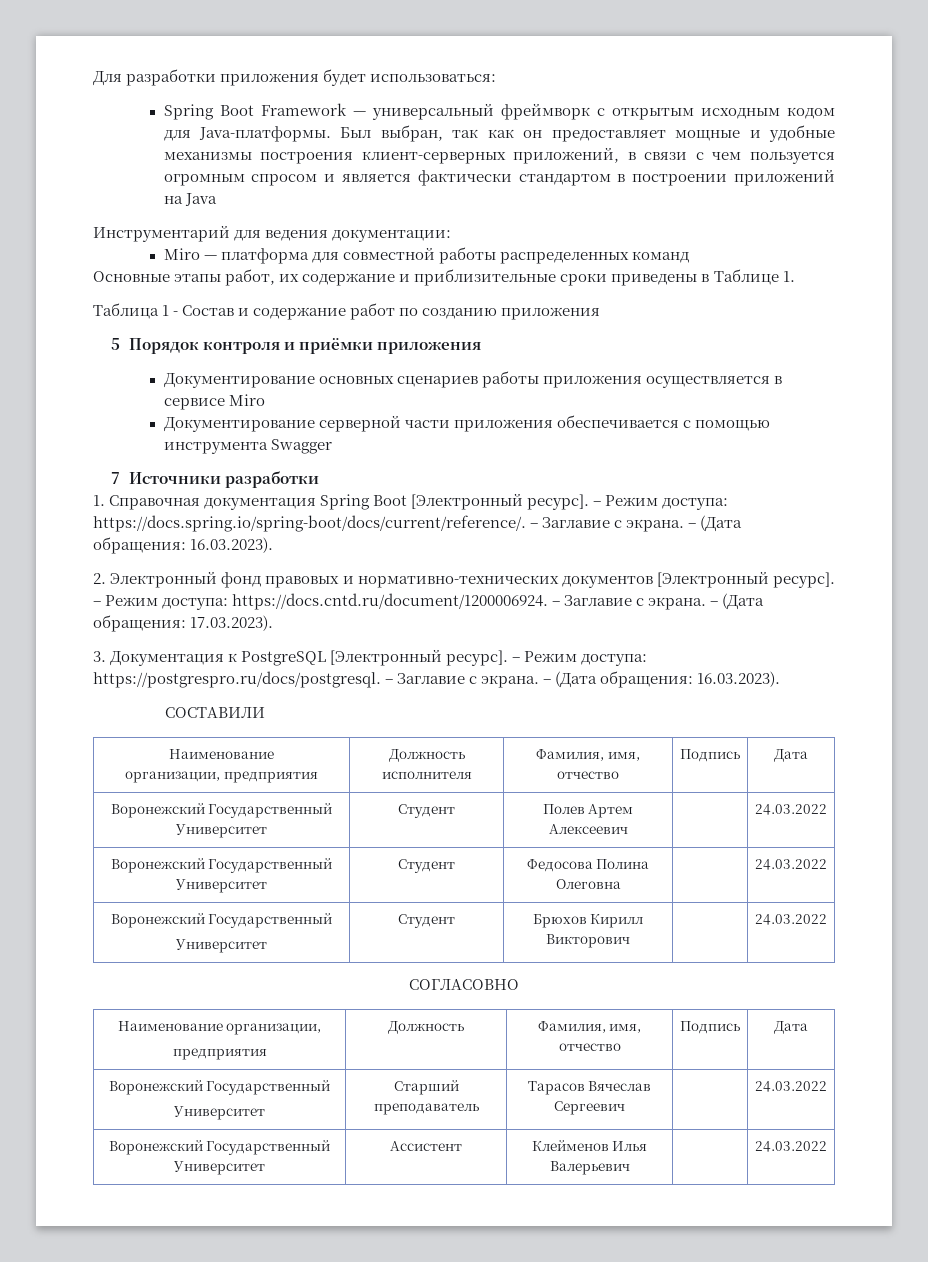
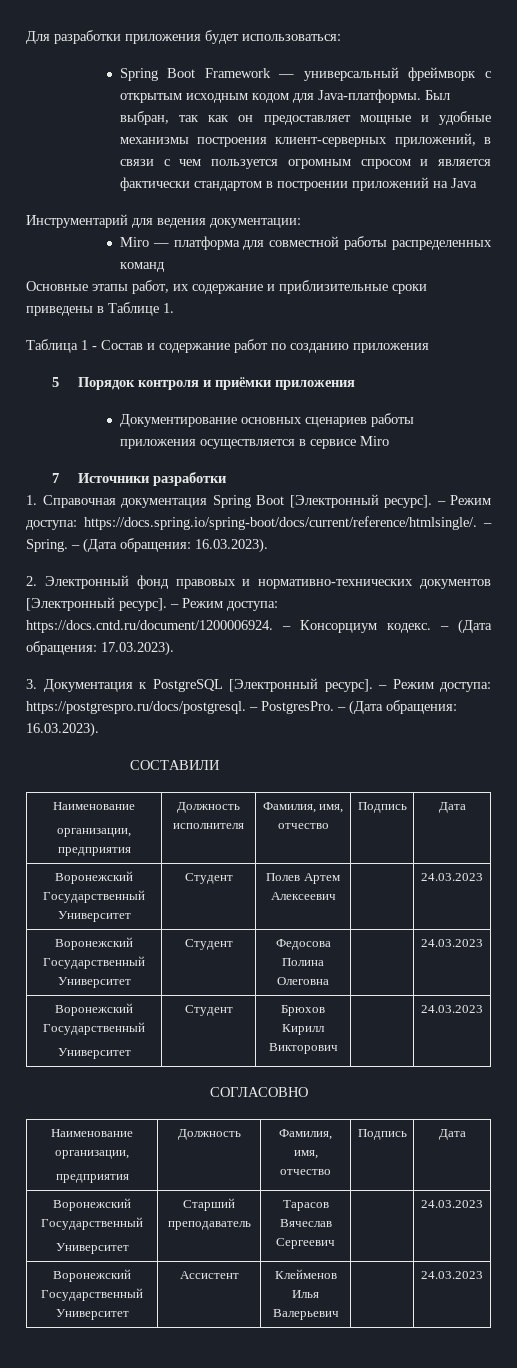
[163,415,770,432] [163,439,332,454] // Документирование серверной части приложения обеспечивается с помощью инструмента Swagger -> (389, 441) none
[93,515,685,532] https://docs.spring.io/spring-boot/docs/current/reference/. – Заглавие с экрана. -> [84,516,492,530] [26,539,68,552] https://docs.spring.io/spring-boot/docs/current/reference/htmlsingle/. – Spring.
[564,595,707,610] Заглавие с экрана. -> [300,620,431,633] Консорциум кодекс.
[397,673,540,688] Заглавие с экрана. -> [261,701,334,714] PostgresPro.
[755,804,827,815] 24.03.2022 -> [421,873,483,881] 24.03.2023
[755,859,827,870] 24.03.2022 -> [421,939,483,947] 24.03.2023
[755,914,827,925] 24.03.2022 -> [421,1005,483,1013] 24.03.2023
[755,1081,827,1092] 24.03.2022 -> [421,1200,483,1208] 24.03.2023
[755,1141,827,1152] 24.03.2022 -> [421,1271,483,1279] 24.03.2023

